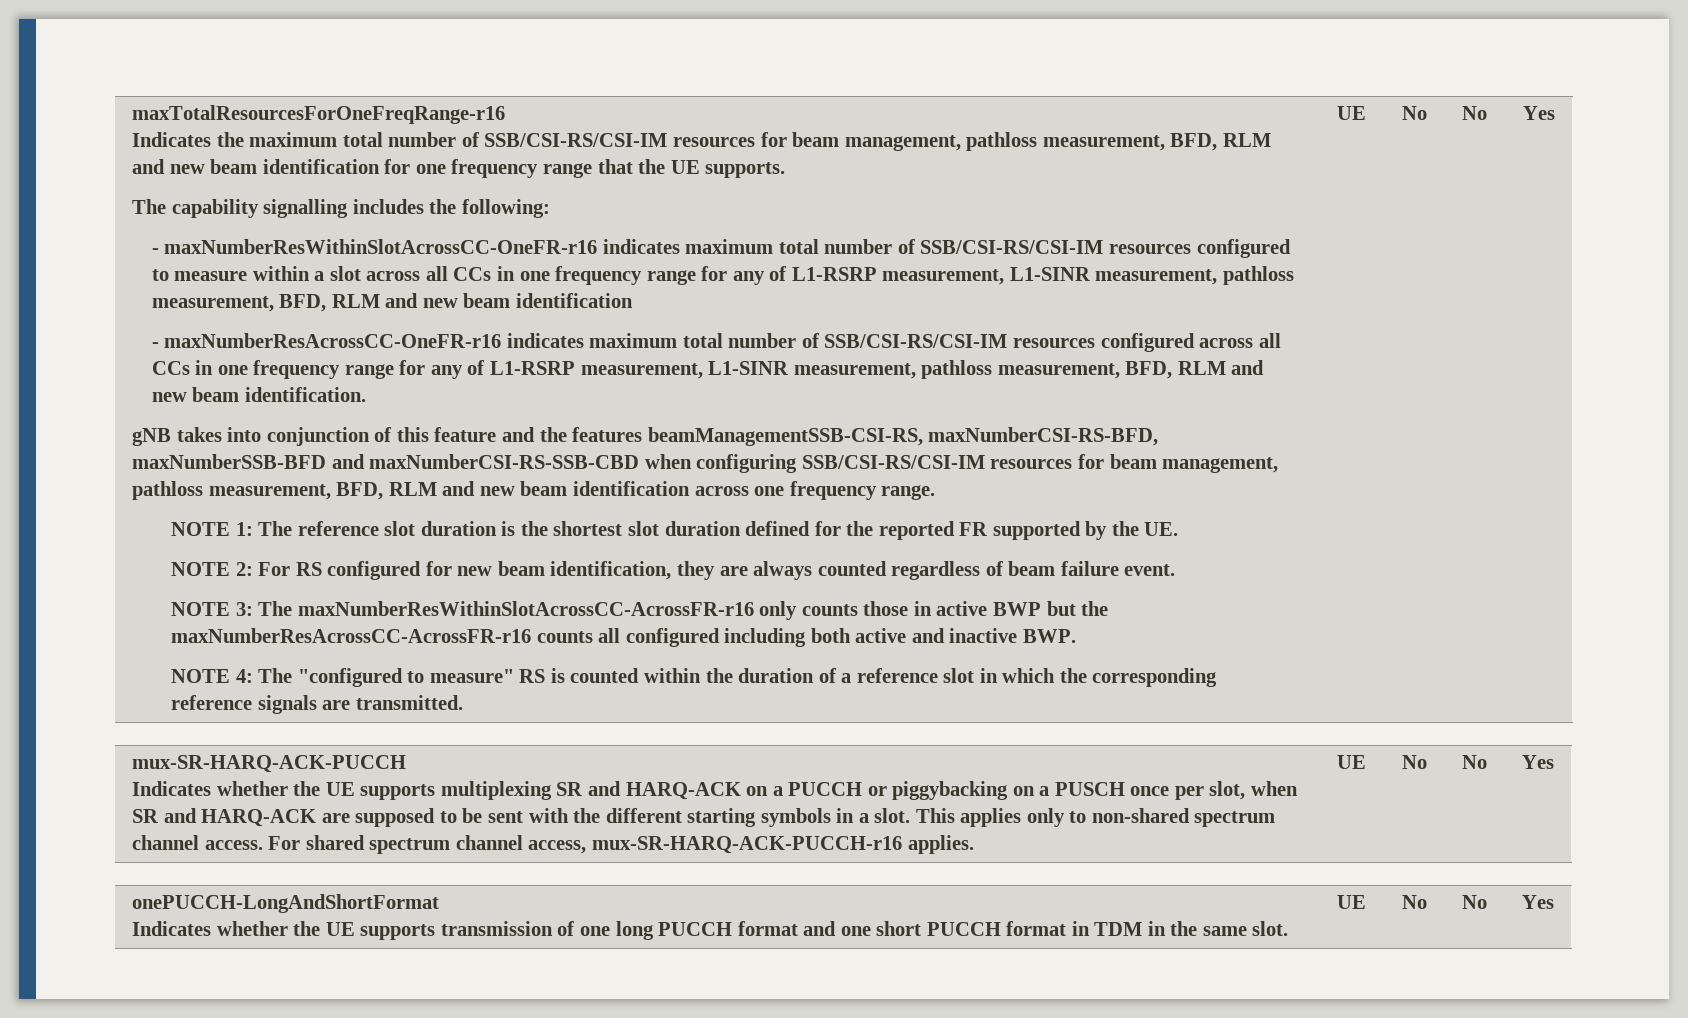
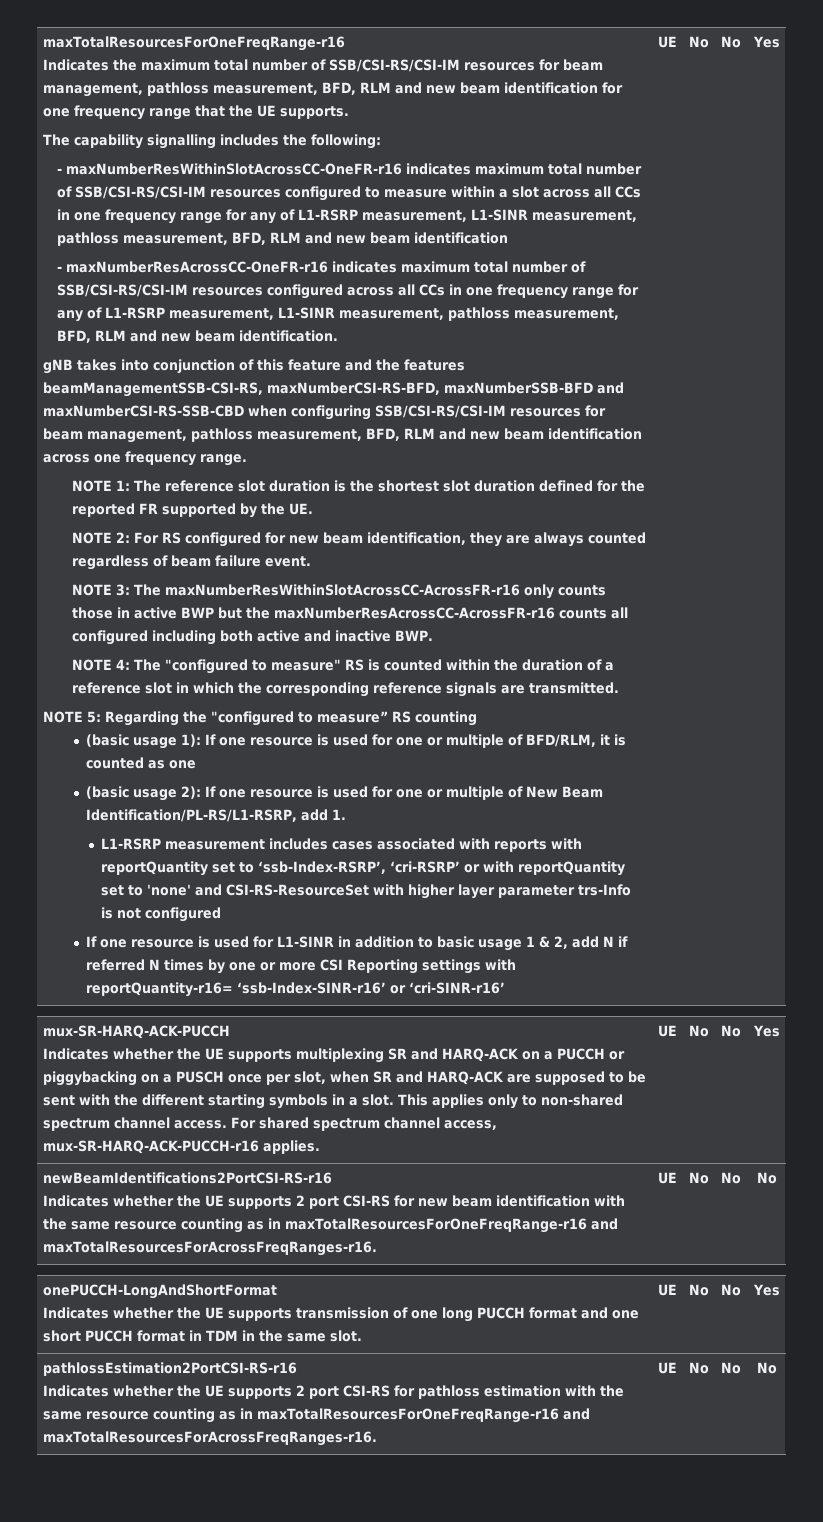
(463, 702) none -> [42,711,477,726] [86,734,627,749] [86,757,197,769] [86,786,604,801] [86,809,347,822] [100,838,582,852] [100,861,625,876] [100,884,631,899] [100,907,221,922] [86,936,629,951] [86,959,517,974] [86,982,506,997] // NOTE 5: Regarding the "configured to measure” RS counting // (basic usage 1): If one resource is used for one or multiple of BFD/RLM, it is counted as one // (basic usage 2): If one resource is used for one or multiple of New Beam Identification/PL-RS/L1-RSRP, add 1. // L1-RSRP measurement includes cases associated with reports with reportQuantity set to ‘ssb-Index-RSRP’, ‘cri-RSRP’ or with reportQuantity set to 'none' and CSI-RS-ResourceSet with higher layer parameter trs-Info is not configured // If one resource is used for L1-SINR in addition to basic usage 1 & 2, add N if referred N times by one or more CSI Reporting settings with reportQuantity-r16= ‘ssb-Index-SINR-r16’ or ‘cri-SINR-r16’
(1554, 762) none -> [42,1172,332,1184] [42,1195,625,1209] [42,1218,619,1233] [42,1241,378,1256] [657,1172,677,1184] [688,1172,709,1184] [721,1172,741,1184] [756,1172,777,1184] // newBeamIdentifications2PortCSI-RS-r16 // Indicates whether the UE supports 2 port CSI-RS for new beam identification with the same resource counting as in maxTotalResourcesForOneFreqRange-r16 and maxTotalResourcesForAcrossFreqRanges-r16. | UE | No | No | No
(1554, 902) none -> [42,1362,297,1376] [42,1385,624,1399] [42,1408,591,1423] [42,1431,378,1446] [657,1362,677,1374] [688,1362,709,1374] [721,1362,741,1374] [756,1362,777,1374] // pathlossEstimation2PortCSI-RS-r16 // Indicates whether the UE supports 2 port CSI-RS for pathloss estimation with the same resource counting as in maxTotalResourcesForOneFreqRange-r16 and maxTotalResourcesForAcrossFreqRanges-r16. | UE | No | No | No

